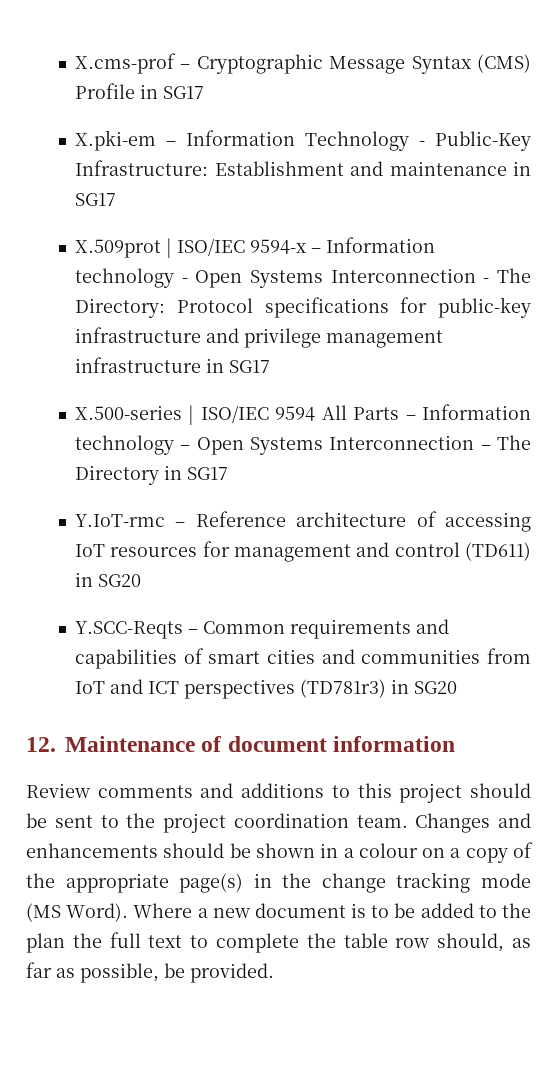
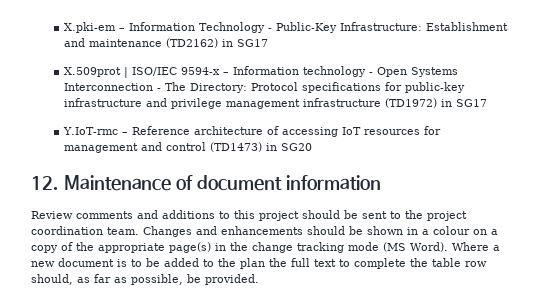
[75,53,531,74] [75,83,205,99] X.cms-prof – Cryptographic Message Syntax (CMS) Profile in SG17 // -> (63, 27) none
(507, 168) none -> [165,38,218,48] (TD2162)
[206,358,271,373] [75,404,531,425] [75,435,531,455] [75,465,160,485] in SG17 // X.500-series | ISO/IEC 9594 All Parts – Information technology – Open Systems Interconnection – The Directory -> [384,98,437,108] (TD1972)
[464,542,531,561] [75,572,142,587] [75,619,450,639] [75,648,531,669] [75,679,387,699] (TD611) in SG20 // Y.SCC-Reqts – Common requirements and capabilities of smart cities and communities from IoT and ICT perspectives (TD781r3) -> [209,142,262,152] (TD1473)

